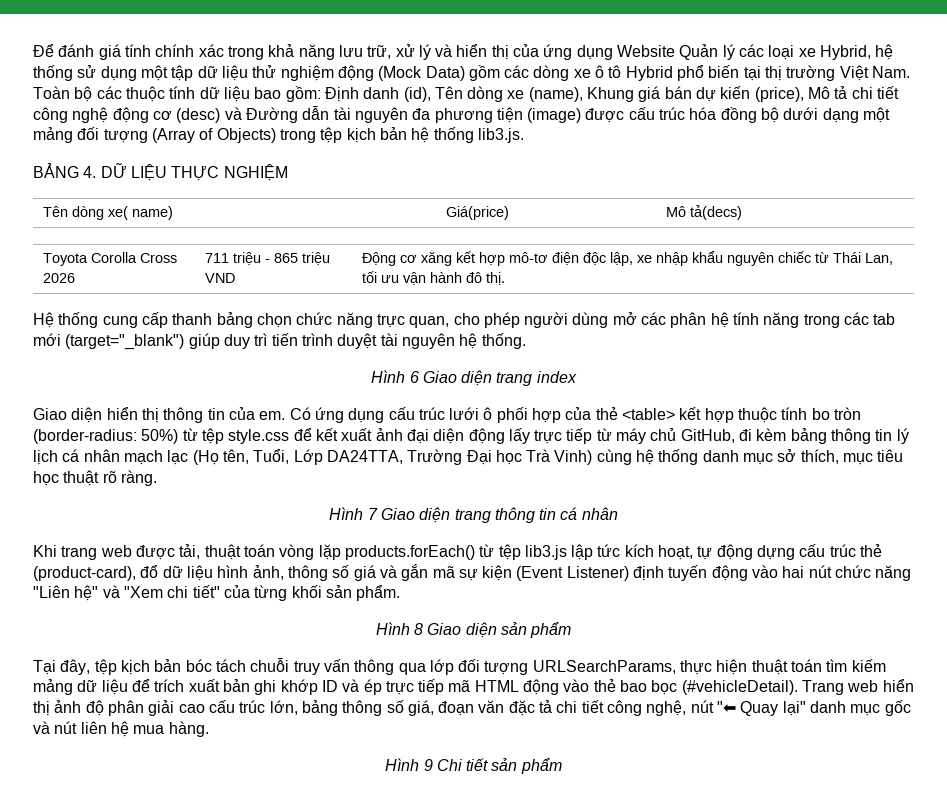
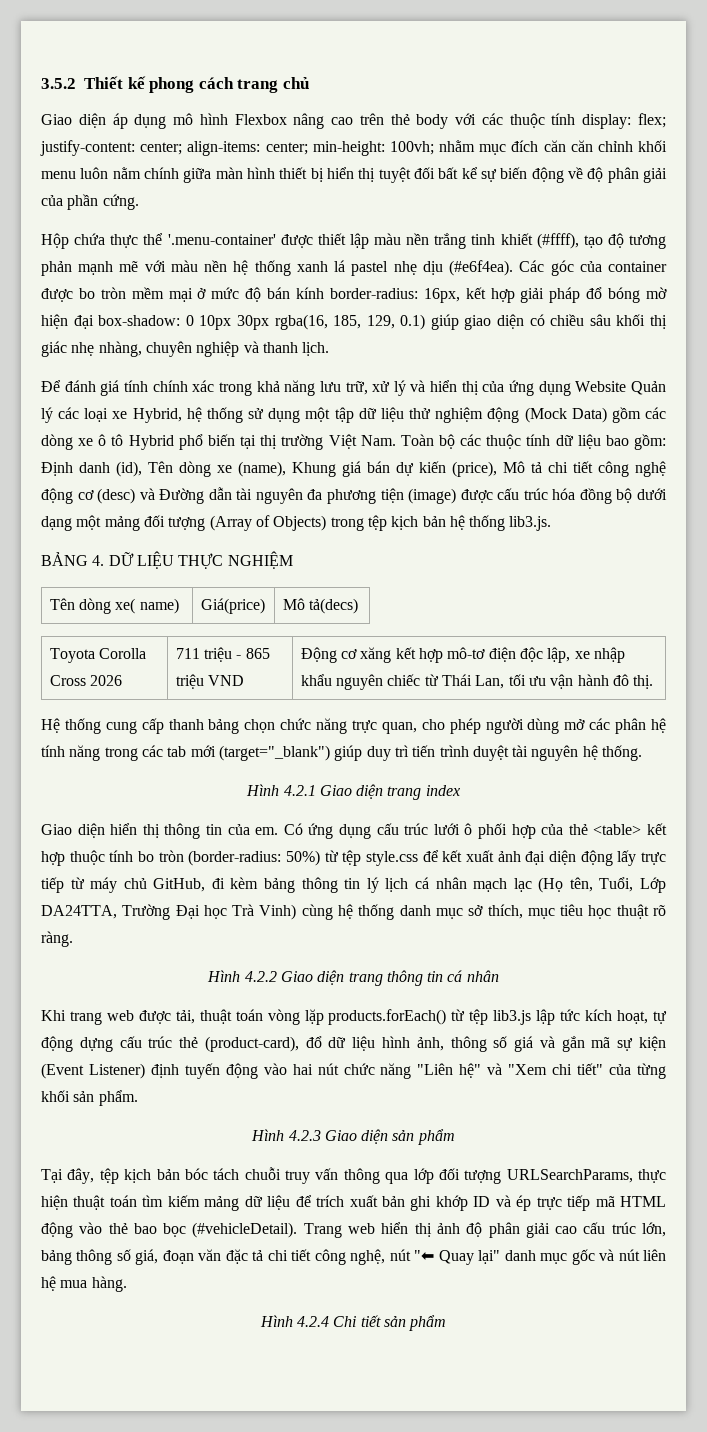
(33, 50) none -> [41,76,309,93] [41,113,666,129] [40,140,667,156] [41,167,667,183] [41,194,139,210] [41,233,666,249] [41,260,667,276] [41,287,668,303] [41,314,667,330] [41,341,330,357] 3.5.2 Thiết kế phong cách trang chủ // Giao diện áp dụng mô hình Flexbox nâng cao trên thẻ body với các thuộc tính display: flex; justify-content: center; align-items: center; min-height: 100vh; nhằm mục đích căn căn chỉnh khối menu luôn nằm chính giữa màn hình thiết bị hiển thị tuyệt đối bất kể sự biến động về độ phân giải của phần cứng. // Hộp chứa thực thể '.menu-container' được thiết lập màu nền trắng tinh khiết (#ffff), tạo độ tương phản mạnh mẽ với màu nền hệ thống xanh lá pastel nhẹ dịu (#e6f4ea). Các góc của container được bo tròn mềm mại ở mức độ bán kính border-radius: 16px, kết hợp giải pháp đổ bóng mờ hiện đại box-shadow: 0 10px 30px rgba(16, 185, 129, 0.1) giúp giao diện có chiều sâu khối thị giác nhẹ nhàng, chuyên nghiệp và thanh lịch. //
[409,371,419,383] 6 -> [283,785,316,796] 4.2.1
[367,508,378,520] 7 -> [244,971,277,982] 4.2.2
[414,623,424,635] 8 -> [288,1130,321,1141] 4.2.3
[423,759,433,771] 9 -> [297,1316,330,1327] 4.2.4

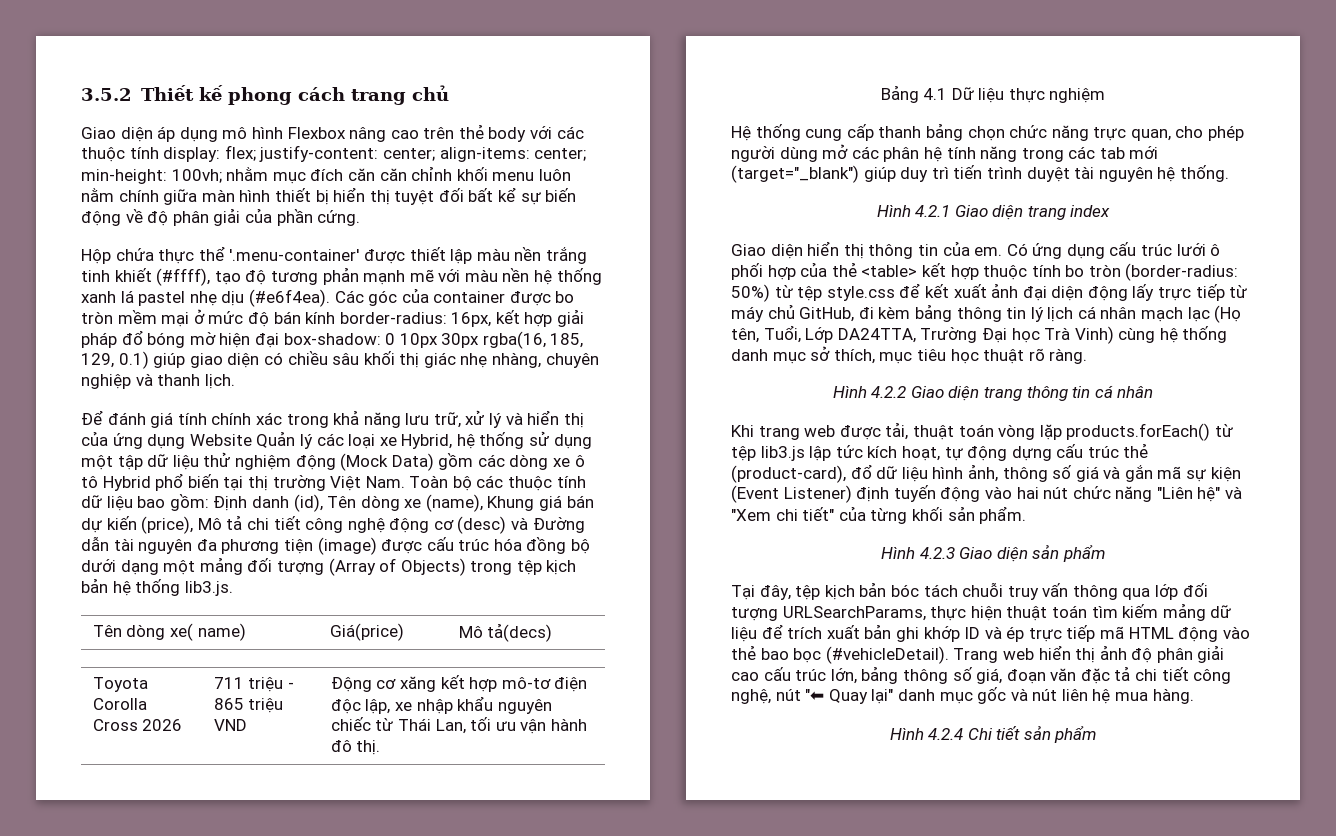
[41,551,293,569] // BẢNG 4. DỮ LIỆU THỰC NGHIỆM -> (233, 588) none
(654, 682) none -> [880,85,1106,103] // Bảng 4.1 Dữ liệu thực nghiệm

